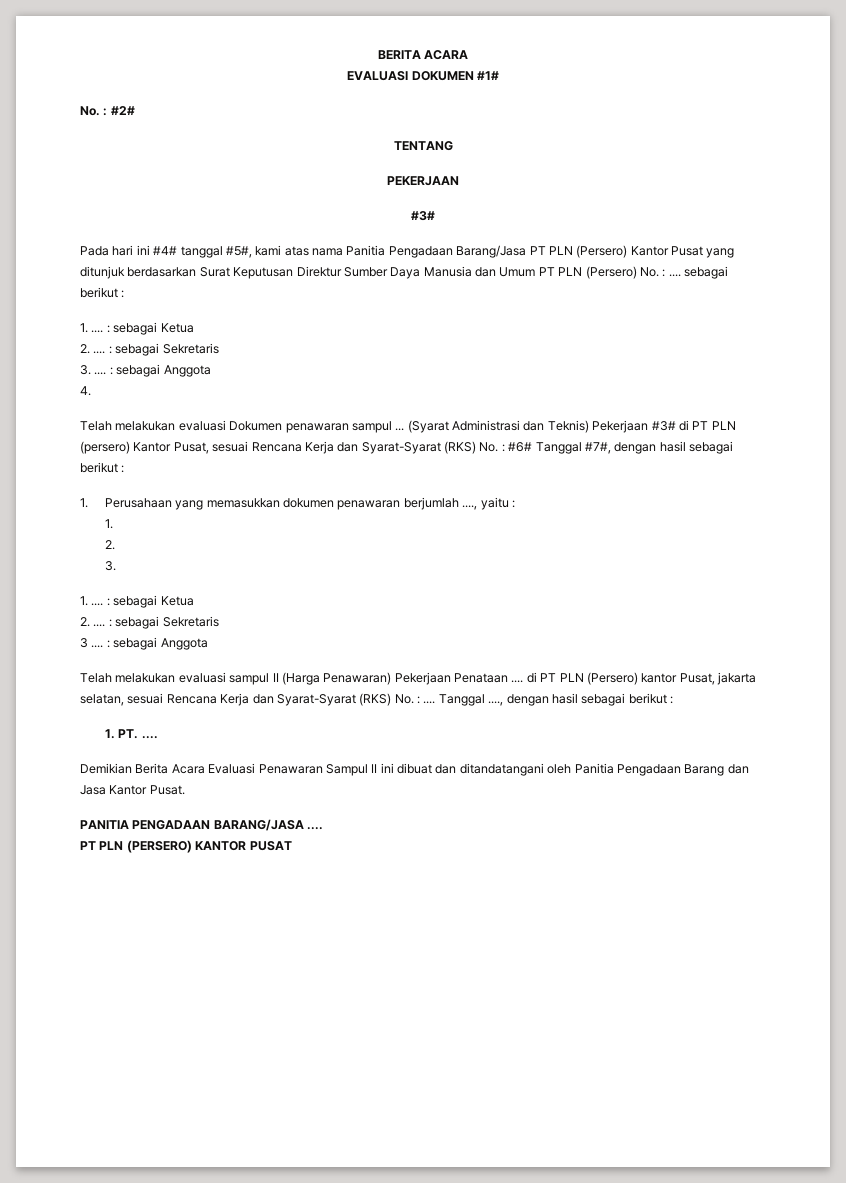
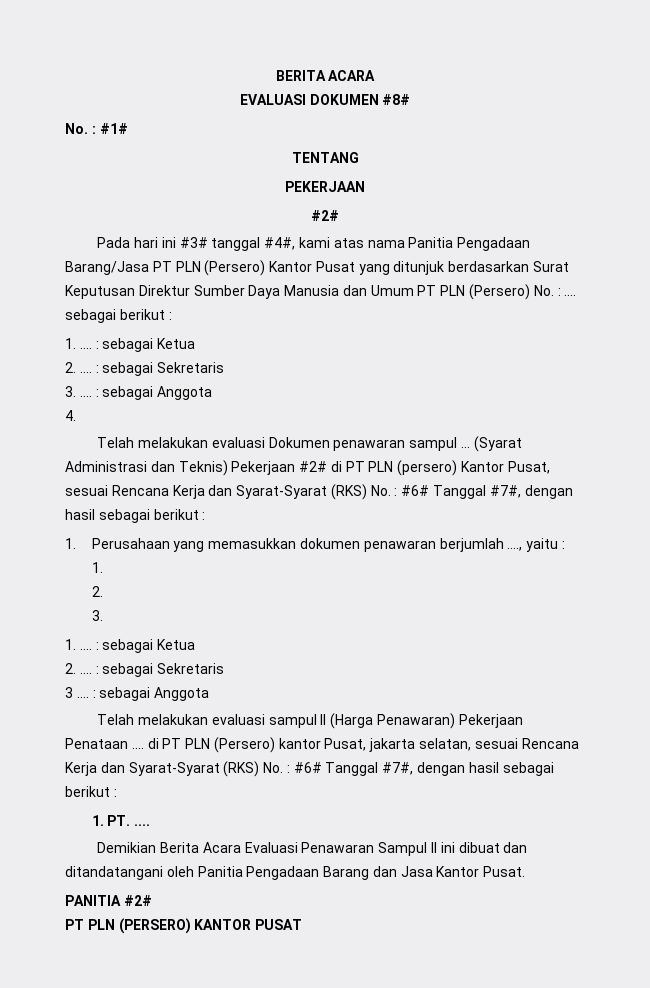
[476,71,499,80] [80,106,135,116] #1# // No. : #2# -> [382,94,411,105] [65,123,128,134] #8# // No. : #1#
[411,211,435,221] #3# -> [311,210,339,221] #2#
[153,246,252,258] #4# tanggal #5#, -> [179,237,296,251] #3# tanggal #4#,
[651,421,676,431] #3# -> [299,461,328,472] #2#
[423,694,504,706] .... Tanggal ...., -> [293,762,414,776] #6# Tanggal #7#,
[132,819,324,831] PENGADAAN BARANG/JASA .... -> [123,895,152,906] #2#

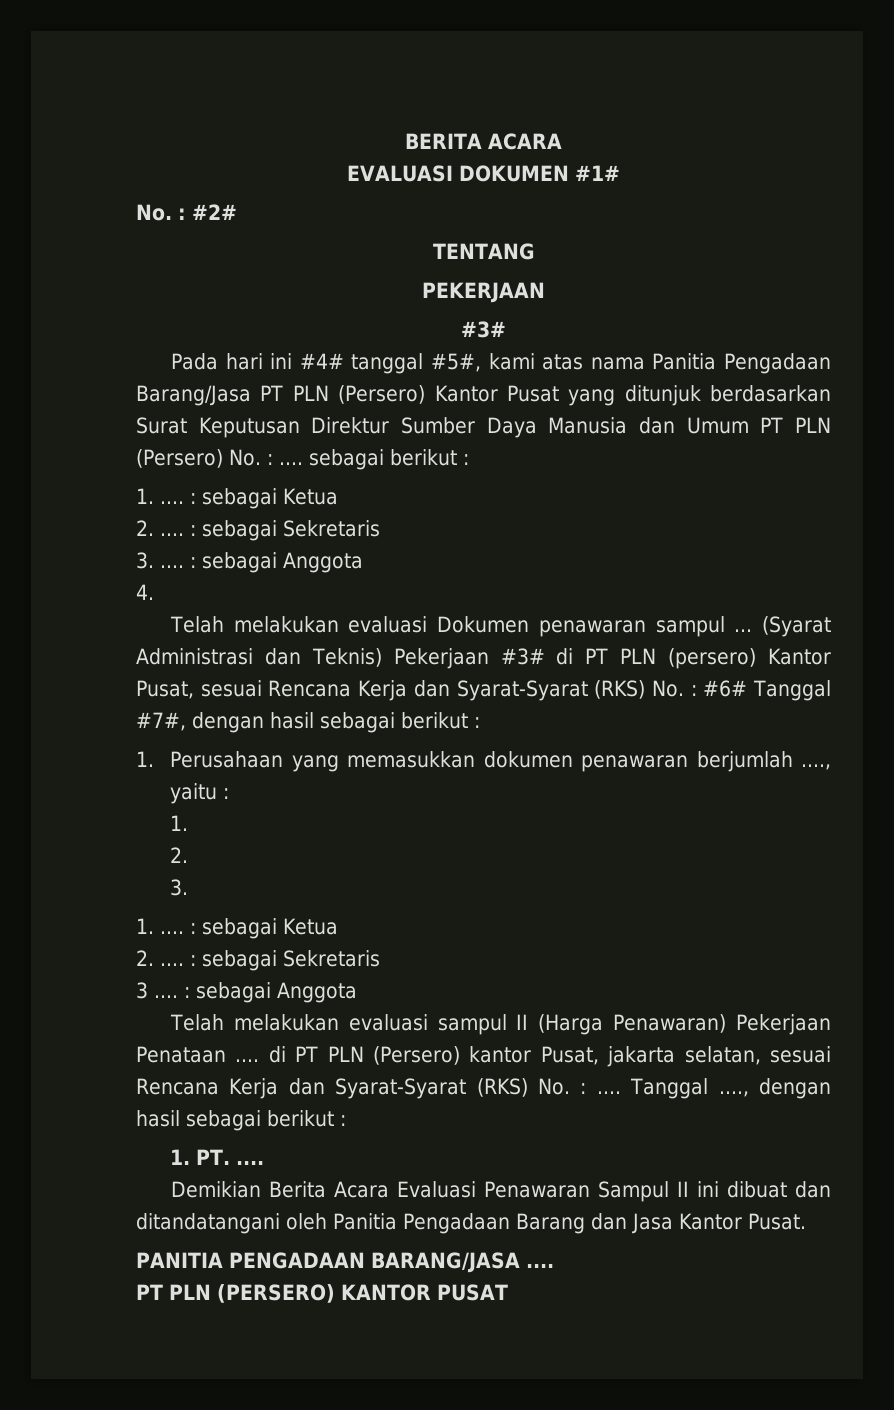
[382,94,411,105] [65,123,128,134] #8# // No. : #1# -> [574,165,620,181] [136,204,237,221] #1# // No. : #2#
[311,210,339,221] #2# -> [461,321,506,338] #3#
[179,237,296,251] #3# tanggal #4#, -> [299,353,482,374] #4# tanggal #5#,
[299,461,328,472] #2# -> [500,648,545,665] #3#
[293,762,414,776] #6# Tanggal #7#, -> [596,1078,749,1099] .... Tanggal ....,
[123,895,152,906] #2# -> [228,1252,554,1273] PENGADAAN BARANG/JASA ....

